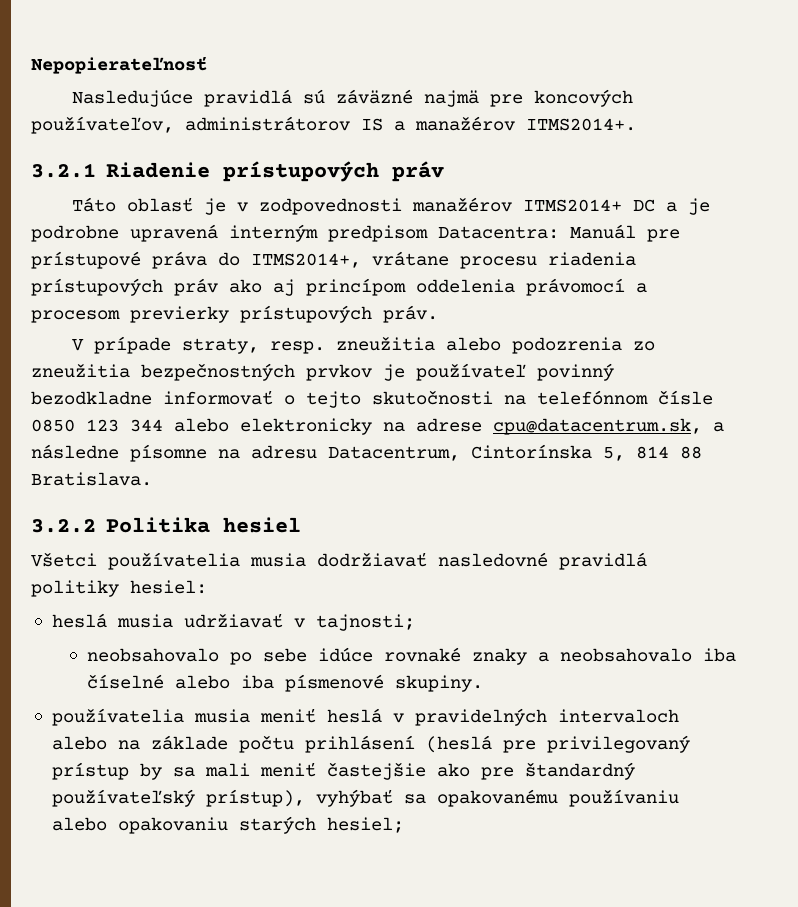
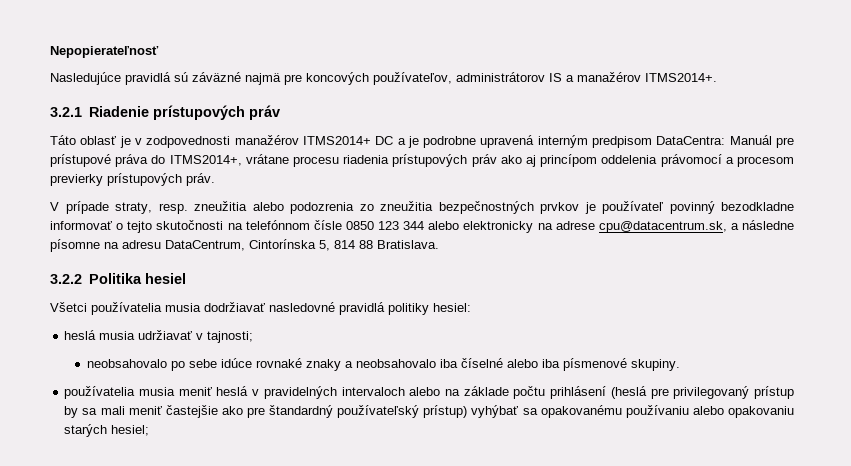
[438,226,559,239] Datacentra: -> [656,136,726,145] DataCentra:
[328,446,460,461] Datacentrum, -> [165,240,245,251] DataCentrum,
[205,789,305,807] prístup), -> [423,405,468,418] prístup)

